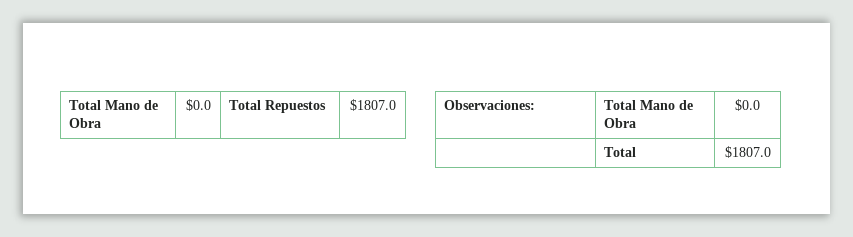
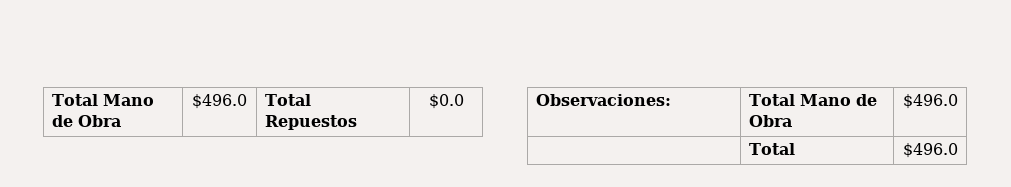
[69,100,159,110] [69,118,102,128] [185,99,211,111] Total Mano de Obra | $0.0 -> [51,94,154,106] [51,115,121,127] [192,94,247,109] Total Mano de Obra | $496.0
[349,99,396,111] $1807.0 -> [428,94,464,109] $0.0
[735,99,760,111] $0.0 -> [902,94,958,109] $496.0
[724,146,771,158] $1807.0 -> [902,143,958,158] $496.0

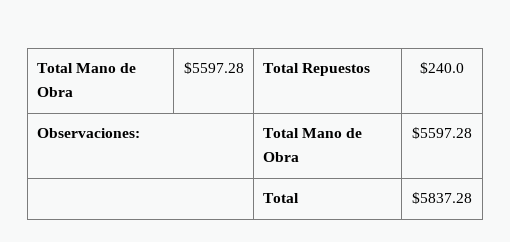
[51,94,154,106] [51,115,121,127] [192,94,247,109] Total Mano de Obra | $496.0 -> [36,63,136,73] [36,87,73,97] [183,62,244,74] Total Mano de Obra | $5597.28
[428,94,464,109] $0.0 -> [420,62,464,74] $240.0
[902,94,958,109] $496.0 -> [412,127,472,139] $5597.28
[902,143,958,158] $496.0 -> [412,192,472,204] $5837.28

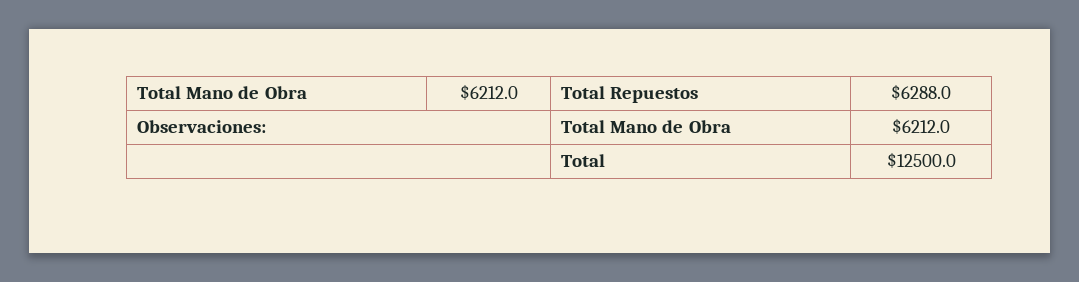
[36,63,136,73] [36,87,73,97] [183,62,244,74] Total Mano de Obra | $5597.28 -> [137,86,307,99] [459,84,518,100] Total Mano de Obra | $6212.0
[420,62,464,74] $240.0 -> [891,84,951,100] $6288.0
[412,127,472,139] $5597.28 -> [892,118,950,134] $6212.0
[412,192,472,204] $5837.28 -> [886,152,956,168] $12500.0

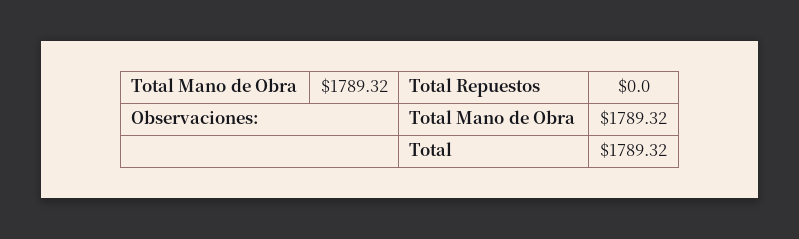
[137,86,307,99] [459,84,518,100] Total Mano de Obra | $6212.0 -> [130,78,298,92] [320,78,388,94] Total Mano de Obra | $1789.32
[891,84,951,100] $6288.0 -> [617,78,650,94] $0.0
[892,118,950,134] $6212.0 -> [600,110,667,126] $1789.32
[886,152,956,168] $12500.0 -> [600,142,667,158] $1789.32

